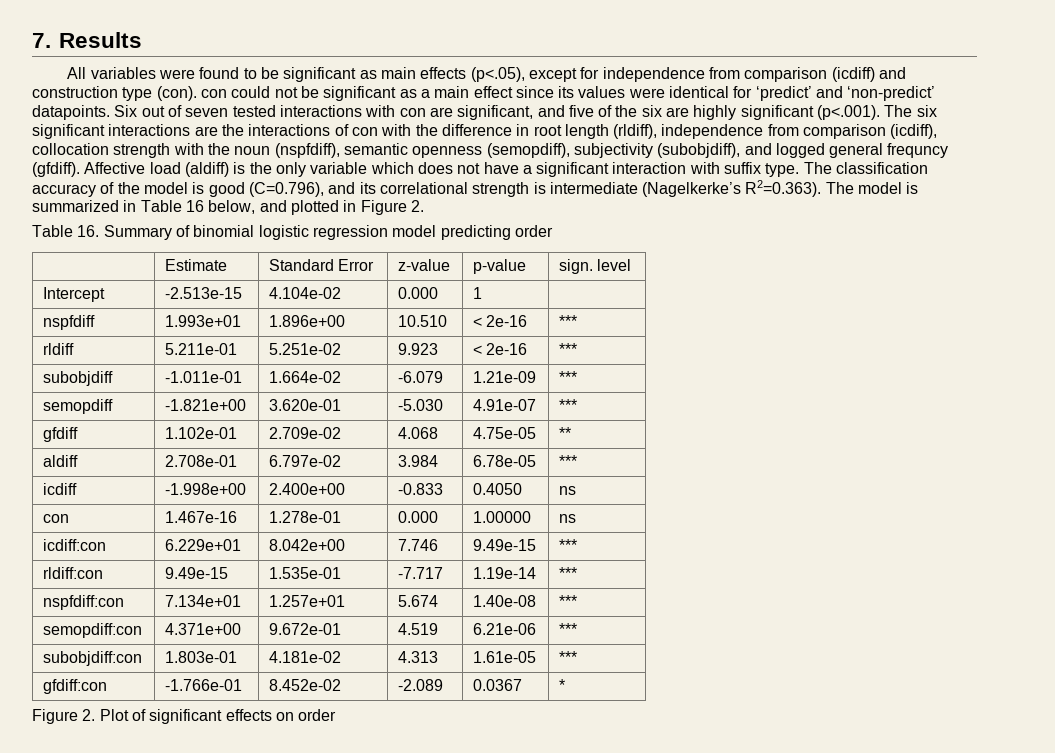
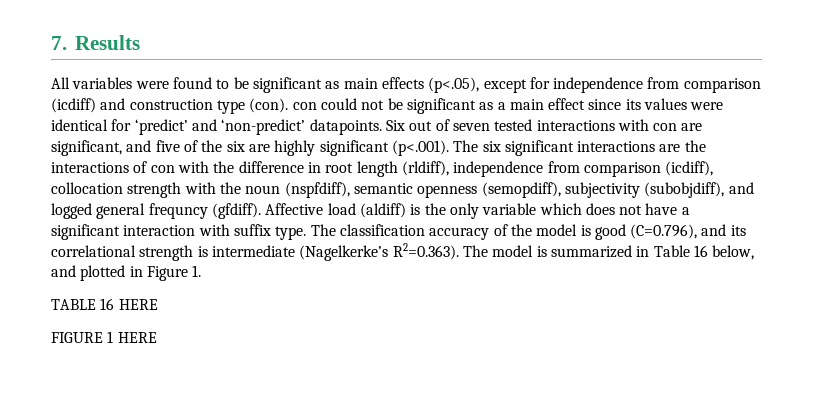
[410,200,424,212] [32,225,553,240] [165,259,228,271] [269,259,375,271] [398,259,451,271] [473,259,527,274] [559,259,632,274] [43,287,106,302] [165,287,243,299] [269,287,342,299] [398,287,439,299] [473,287,483,299] [43,315,96,330] [165,315,242,327] [269,315,346,327] [398,315,448,327] [473,315,528,327] [559,315,578,327] [43,343,75,355] [165,343,238,355] [269,343,342,355] [398,343,439,355] [473,343,528,355] [559,343,578,355] [43,371,114,386] [165,371,243,383] [269,371,342,383] [398,371,444,383] [473,371,537,383] [559,371,578,383] [43,399,114,414] [165,399,247,411] [269,399,342,411] [398,399,444,411] [473,399,537,411] [559,399,578,411] [43,427,79,442] [165,427,238,439] [269,427,342,439] [398,427,439,439] [473,427,537,439] [559,427,572,439] [43,455,79,467] [165,455,238,467] [269,455,342,467] [398,455,439,467] [473,455,537,467] [559,455,578,467] [43,483,78,495] [165,483,247,495] [269,483,346,495] [398,483,444,495] [473,483,523,495] [559,486,577,495] [43,514,70,523] [165,511,238,523] [269,511,342,523] [398,511,439,523] [473,511,532,523] [559,514,577,523] [43,539,107,551] [165,539,242,551] [269,539,346,551] [398,539,439,551] [473,539,537,551] [559,539,578,551] [43,567,104,579] [165,567,229,579] [269,567,342,579] [398,567,444,579] [473,567,537,579] [559,567,578,579] [43,595,125,610] [165,595,242,607] [269,595,346,607] [398,595,439,607] [473,595,537,607] [559,595,578,607] [43,623,143,638] [165,623,242,635] [269,623,342,635] [398,623,439,635] [473,623,537,635] [559,623,578,635] [43,651,143,666] [165,651,238,663] [269,651,342,663] [398,651,439,663] [473,651,537,663] [559,651,578,663] [43,679,108,694] [165,679,243,691] [269,679,342,691] [398,679,444,691] [473,679,523,691] [559,679,566,691] [32,709,337,724] 2. // Table 16. Summary of binomial logistic regression model predicting order // | Estimate | Standard Error | z-value | p-value | sign. level // Intercept | -2.513e-15 | 4.104e-02 | 0.000 | 1 | // nspfdiff | 1.993e+01 | 1.896e+00 | 10.510 | < 2e-16 | *** // rldiff | 5.211e-01 | 5.251e-02 | 9.923 | < 2e-16 | *** // subobjdiff | -1.011e-01 | 1.664e-02 | -6.079 | 1.21e-09 | *** // semopdiff | -1.821e+00 | 3.620e-01 | -5.030 | 4.91e-07 | *** // gfdiff | 1.102e-01 | 2.709e-02 | 4.068 | 4.75e-05 | ** // aldiff | 2.708e-01 | 6.797e-02 | 3.984 | 6.78e-05 | *** // icdiff | -1.998e+00 | 2.400e+00 | -0.833 | 0.4050 | ns // con | 1.467e-16 | 1.278e-01 | 0.000 | 1.00000 | ns // icdiff:con | 6.229e+01 | 8.042e+00 | 7.746 | 9.49e-15 | *** // rldiff:con | 9.49e-15 | 1.535e-01 | -7.717 | 1.19e-14 | *** // nspfdiff:con | 7.134e+01 | 1.257e+01 | 5.674 | 1.40e-08 | *** // semopdiff:con | 4.371e+00 | 9.672e-01 | 4.519 | 6.21e-06 | *** // subobjdiff:con | 1.803e-01 | 4.181e-02 | 4.313 | 1.61e-05 | *** // gfdiff:con | -1.766e-01 | 8.452e-02 | -2.089 | 0.0367 | * // Figure 2. Plot of significant effects on order -> [192,265,202,277] [51,298,158,310] [51,331,157,343] 1. // TABLE 16 HERE // FIGURE 1 HERE

